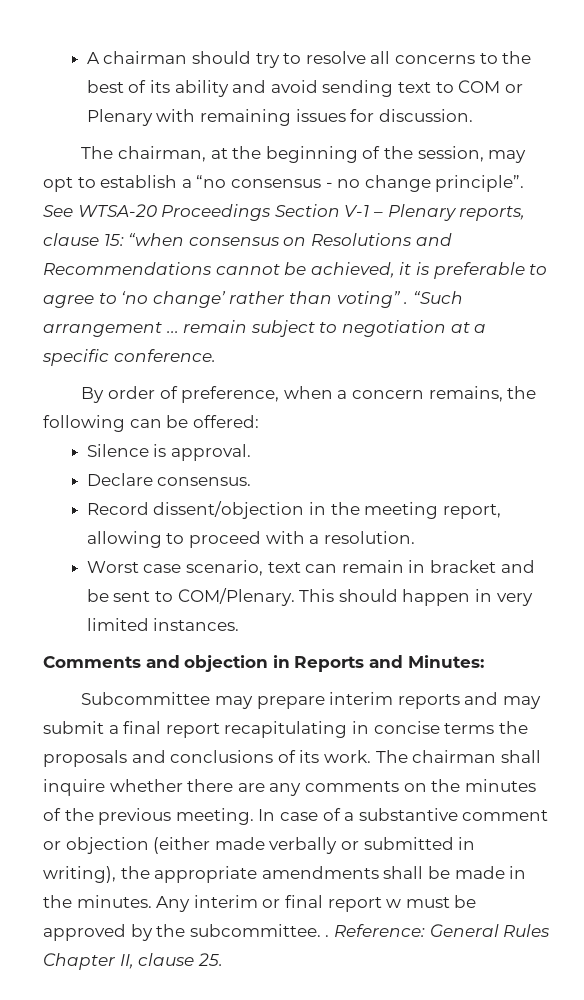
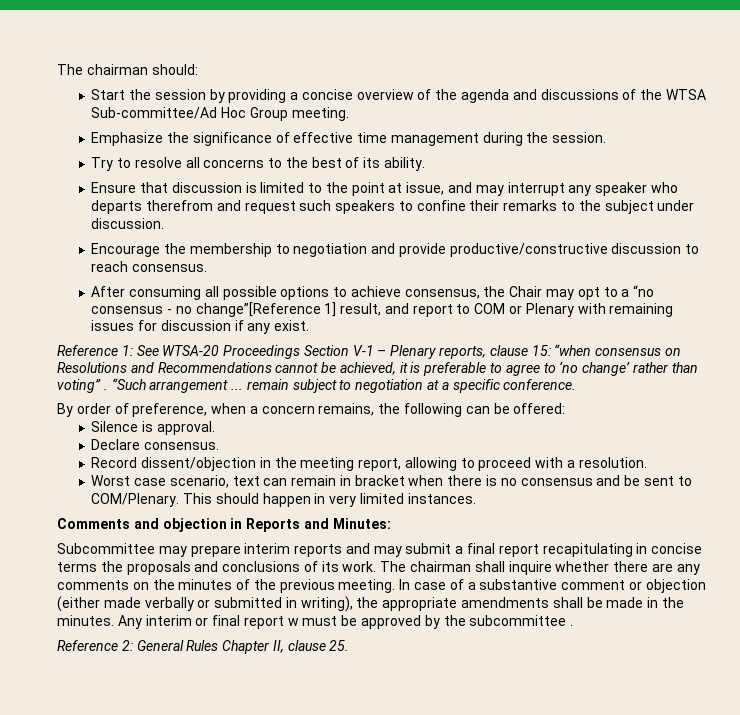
[86,51,280,68] A chairman should try -> [57,64,198,75] [91,89,706,103] [91,107,349,121] [91,132,607,146] [91,157,114,171] The chairman should: // Start the session by providing a concise overview of the agenda and discussions of the WTSA Sub-committee/Ad Hoc Group meeting. // Emphasize the significance of effective time management during the session. // Try
[174,80,432,97] ability and avoid sending text -> [383,157,425,171] [91,182,678,196] [91,200,695,214] [91,218,165,229] [91,243,700,257] [91,261,207,272] [91,285,655,300] [91,302,453,317] ability. // Ensure that discussion is limited to the point at issue, and may interrupt any speaker who departs therefrom and request such speakers to confine their remarks to the subject under discussion. // Encourage the membership to negotiation and provide productive/constructive discussion to reach consensus. // After consuming all possible options to achieve consensus, the Chair may opt to a “no consensus - no change”[Reference 1] result, and report
[378,109,473,122] [81,146,527,163] [43,175,525,192] discussion. // The chairman, at the beginning of the session, may opt to establish a “no consensus - no change principle”. -> [160,320,310,334] [57,345,133,356] discussion if any exist. // Reference 1:
(497, 566) none -> [408,475,593,486] when there is no consensus
[189,924,425,937] subcommittee. . Reference: -> [469,615,574,626] [57,640,133,651] subcommittee . // Reference 2:

